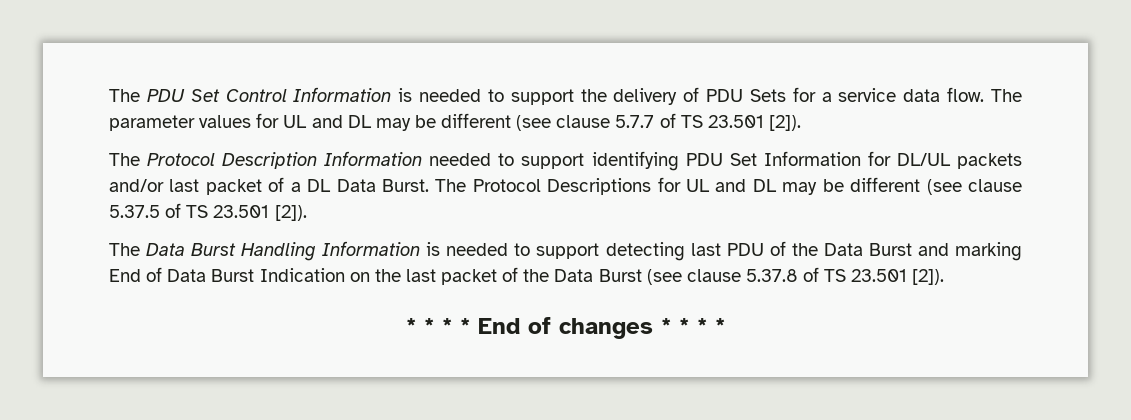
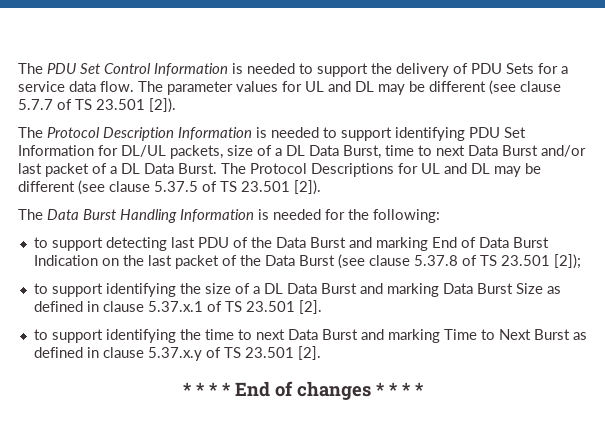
(423, 158) none -> [256,127,267,138] is
[957,153,1023,169] packets -> [170,145,538,159] packets, size of a DL Data Burst, time to next Data Burst
(509, 249) none -> [325,209,440,223] for the following: //
[912,269,945,285] [2]). -> [553,254,581,269] [33,283,561,297] [33,300,322,314] [33,329,587,343] [33,346,321,361] [2]); // to support identifying the size of a DL Data Burst and marking Data Burst Size as defined in clause 5.37.x.1 of TS 23.501 [2]. // to support identifying the time to next Data Burst and marking Time to Next Burst as defined in clause 5.37.x.y of TS 23.501 [2].

